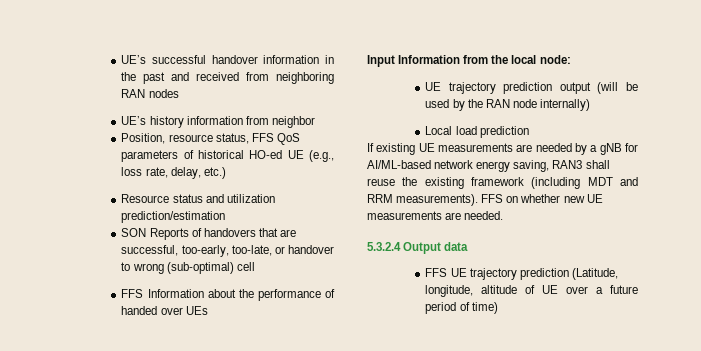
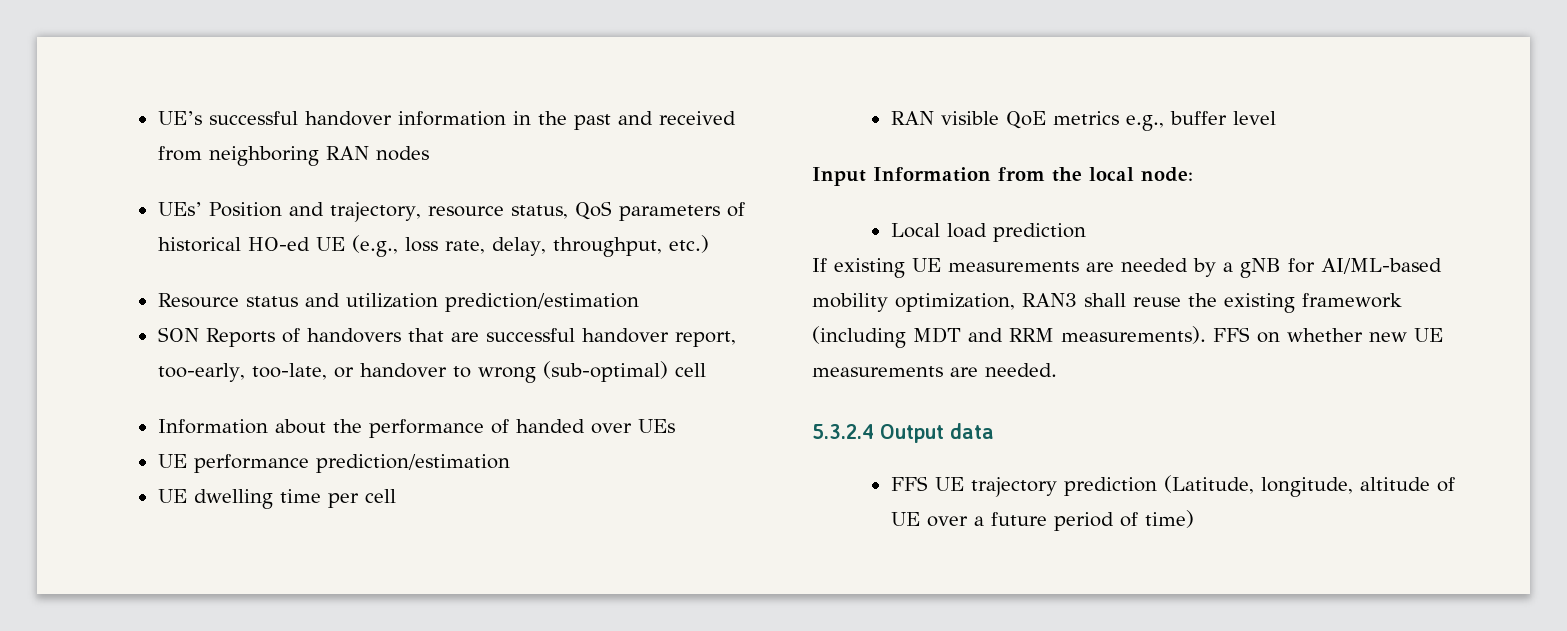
[121,116,315,128] [121,133,166,144] UE’s history information from neighbor // Position, -> [157,202,421,222] UEs’ Position and trajectory,
[251,133,274,142] FFS -> (568, 212) none
(201, 173) none -> [552,237,662,257] throughput,
[121,245,179,256] successful, -> [485,328,736,347] successful handover report,
[121,289,144,298] FFS -> (706, 370) none
(208, 310) none -> [157,454,510,473] [157,489,396,509] [890,111,1276,131] // UE performance prediction/estimation // UE dwelling time per cell // RAN visible QoE metrics e.g., buffer level
[425,82,638,94] [425,99,590,111] // UE trajectory prediction output (will be used by the RAN node internally) -> (1193, 174) none
[434,160,550,172] network energy saving, -> [812,293,1015,312] mobility optimization,

